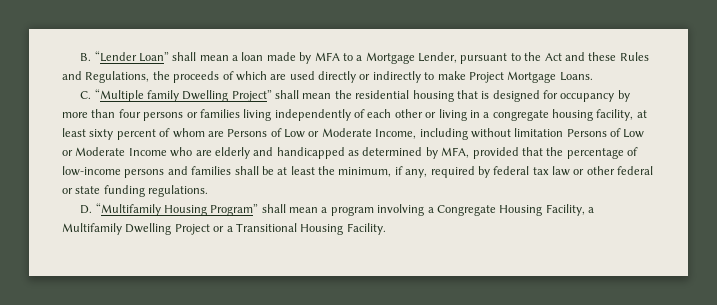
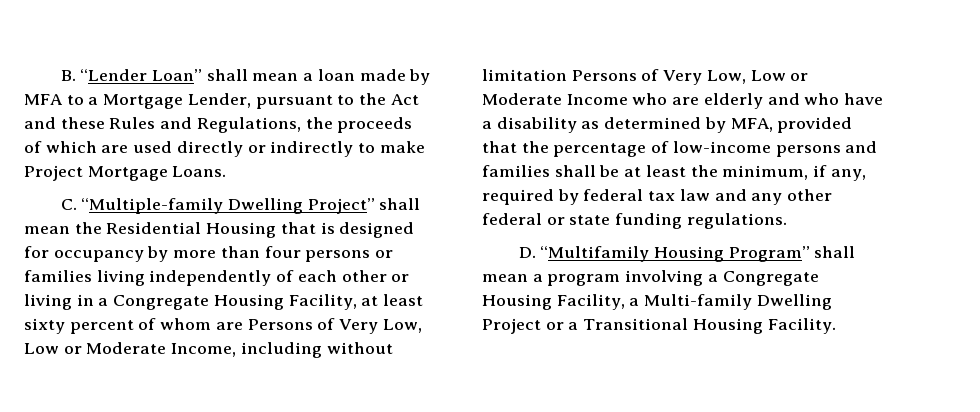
[94,89,179,102] “Multiple family -> [81,198,224,214] “Multiple-family
[355,90,454,102] residential housing -> [106,222,277,238] Residential Housing
[492,109,634,121] congregate housing facility, -> [113,294,357,310] Congregate Housing Facility,
(282, 132) none -> [339,319,422,334] Very Low,
(621, 132) none -> [663,70,746,85] Very Low,
[276,147,345,159] handicapped -> [804,93,884,105] [482,117,577,133] who have a disability
[573,169,585,175] or -> [714,189,783,205] and any
[62,223,122,235] Multifamily -> [644,294,753,310] Multi-family

